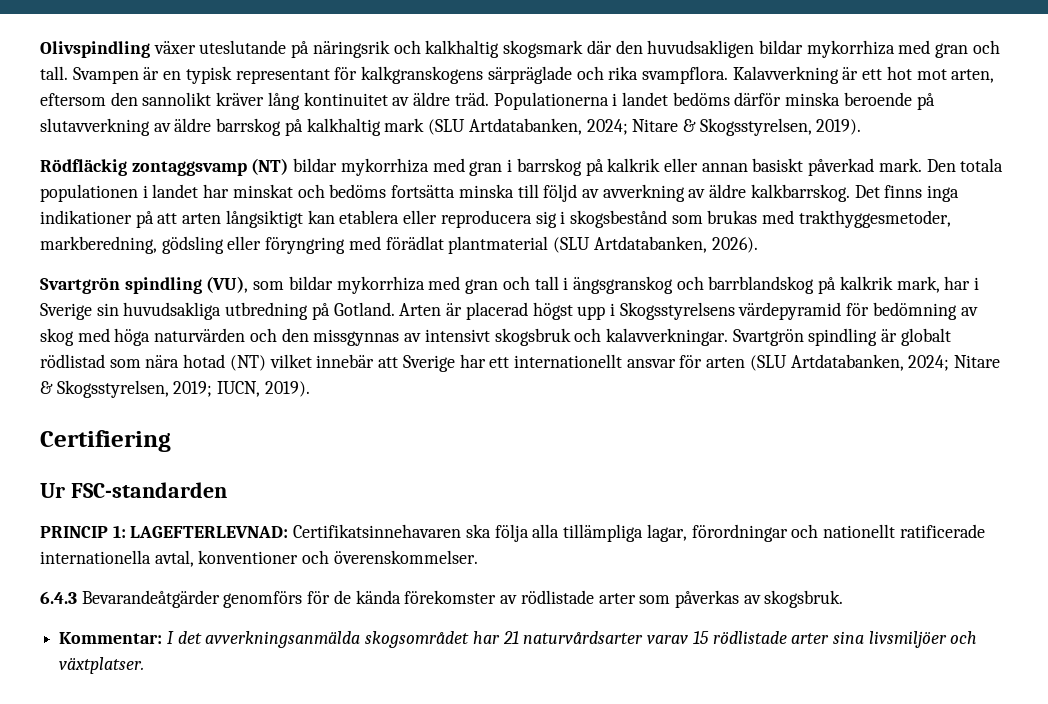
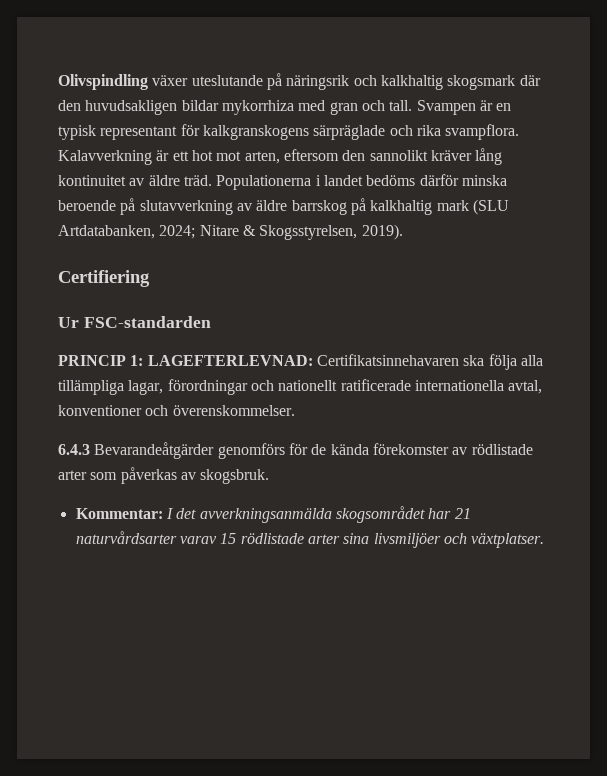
[40,158,1004,176] [40,184,960,202] [40,210,951,228] [40,236,758,254] [40,276,980,294] [40,302,978,320] [40,328,951,346] [40,354,1001,372] [40,380,310,398] // Rödfläckig zontaggsvamp (NT) bildar mykorrhiza med gran i barrskog på kalkrik eller annan basiskt påverkad mark. Den totala populationen i landet har minskat och bedöms fortsätta minska till följd av avverkning av äldre kalkbarrskog. Det finns inga indikationer på att arten långsiktigt kan etablera eller reproducera sig i skogsbestånd som brukas med trakthyggesmetoder, markberedning, gödsling eller föryngring med förädlat plantmaterial (SLU Artdatabanken, 2026). // Svartgrön spindling (VU), som bildar mykorrhiza med gran och tall i ängsgranskog och barrblandskog på kalkrik mark, har i Sverige sin huvudsakliga utbredning på Gotland. Arten är placerad högst upp i Skogsstyrelsens värdepyramid för bedömning av skog med höga naturvärden och den missgynnas av intensivt skogsbruk och kalavverkningar. Svartgrön spindling är globalt rödlistad som nära hotad (NT) vilket innebär att Sverige har ett internationellt ansvar för arten (SLU Artdatabanken, 2024; Nitare & Skogsstyrelsen, 2019; IUCN, 2019). -> (403, 232) none

